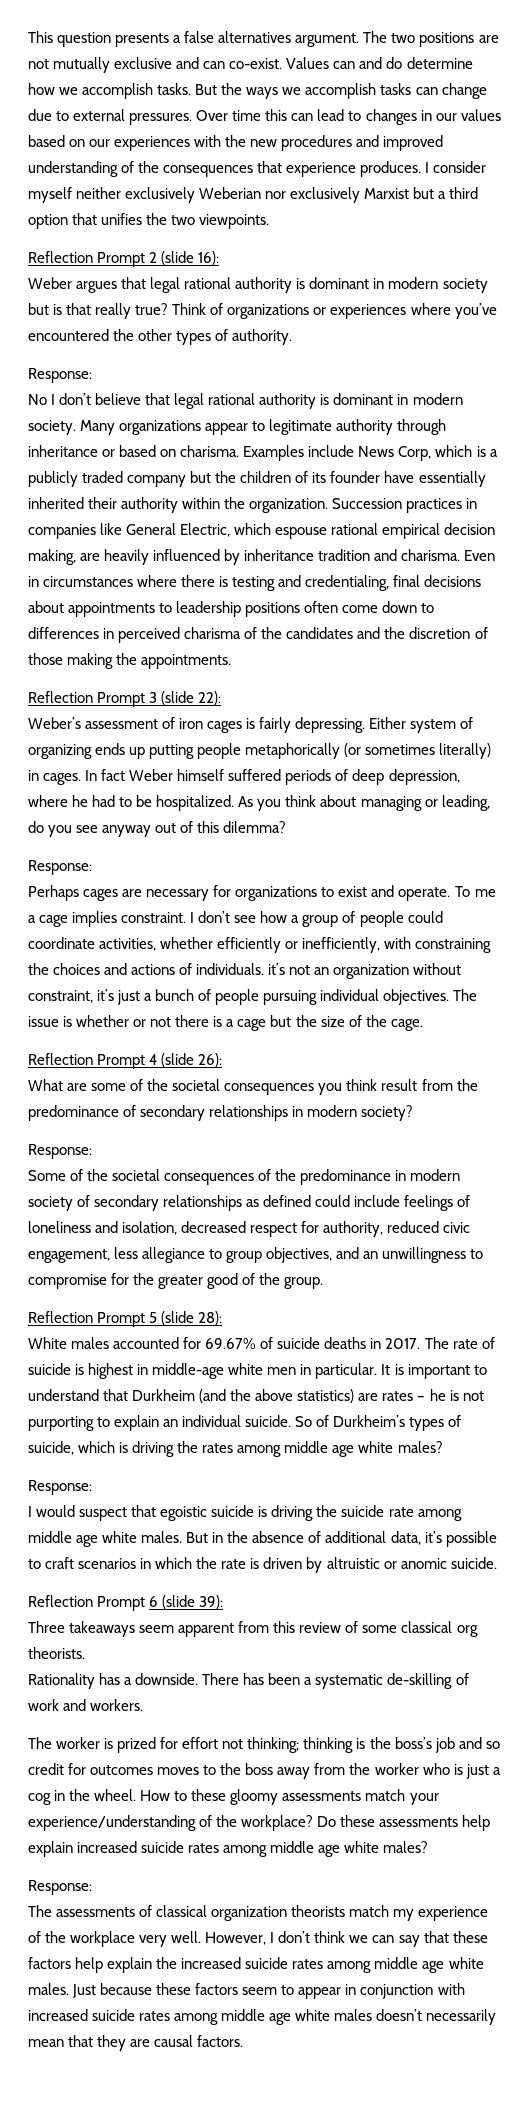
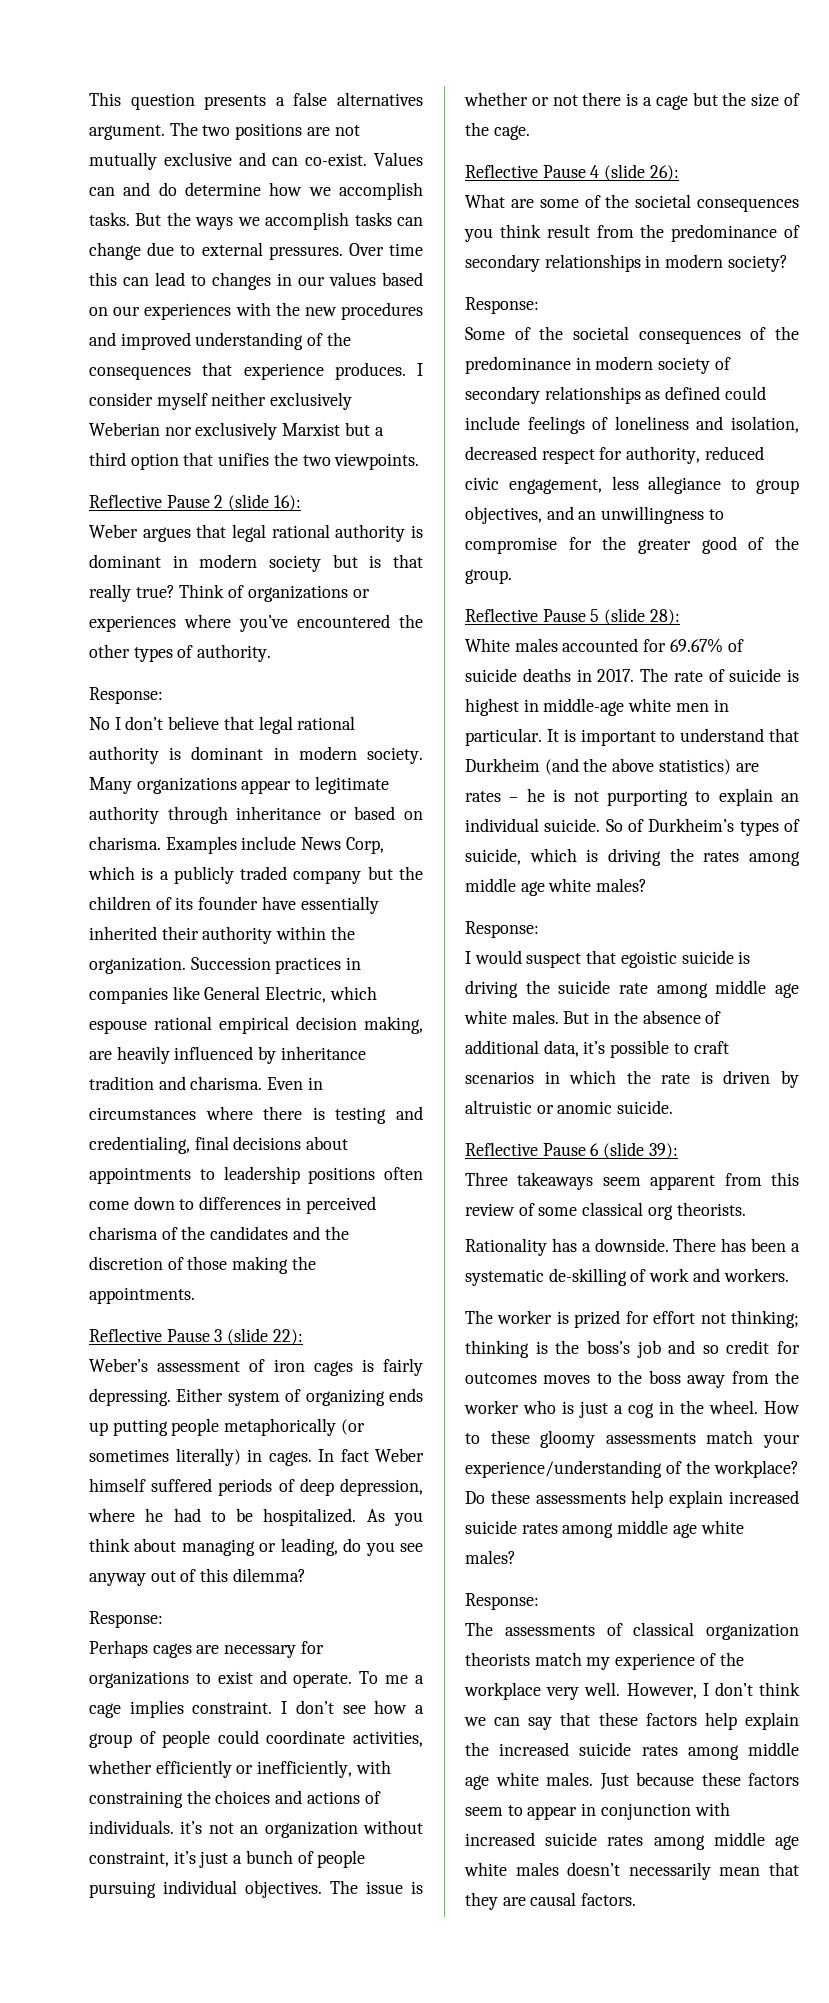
[28,251,146,267] Reflection Prompt -> [89,494,210,508] Reflective Pause
[28,691,146,707] Reflection Prompt -> [89,1328,210,1342] Reflective Pause
[28,1053,146,1069] Reflection Prompt -> [465,164,586,178] Reflective Pause
[28,1311,146,1327] Reflection Prompt -> [465,608,586,622] Reflective Pause
[28,1595,146,1611] Reflection Prompt -> [465,1142,586,1156] Reflective Pause

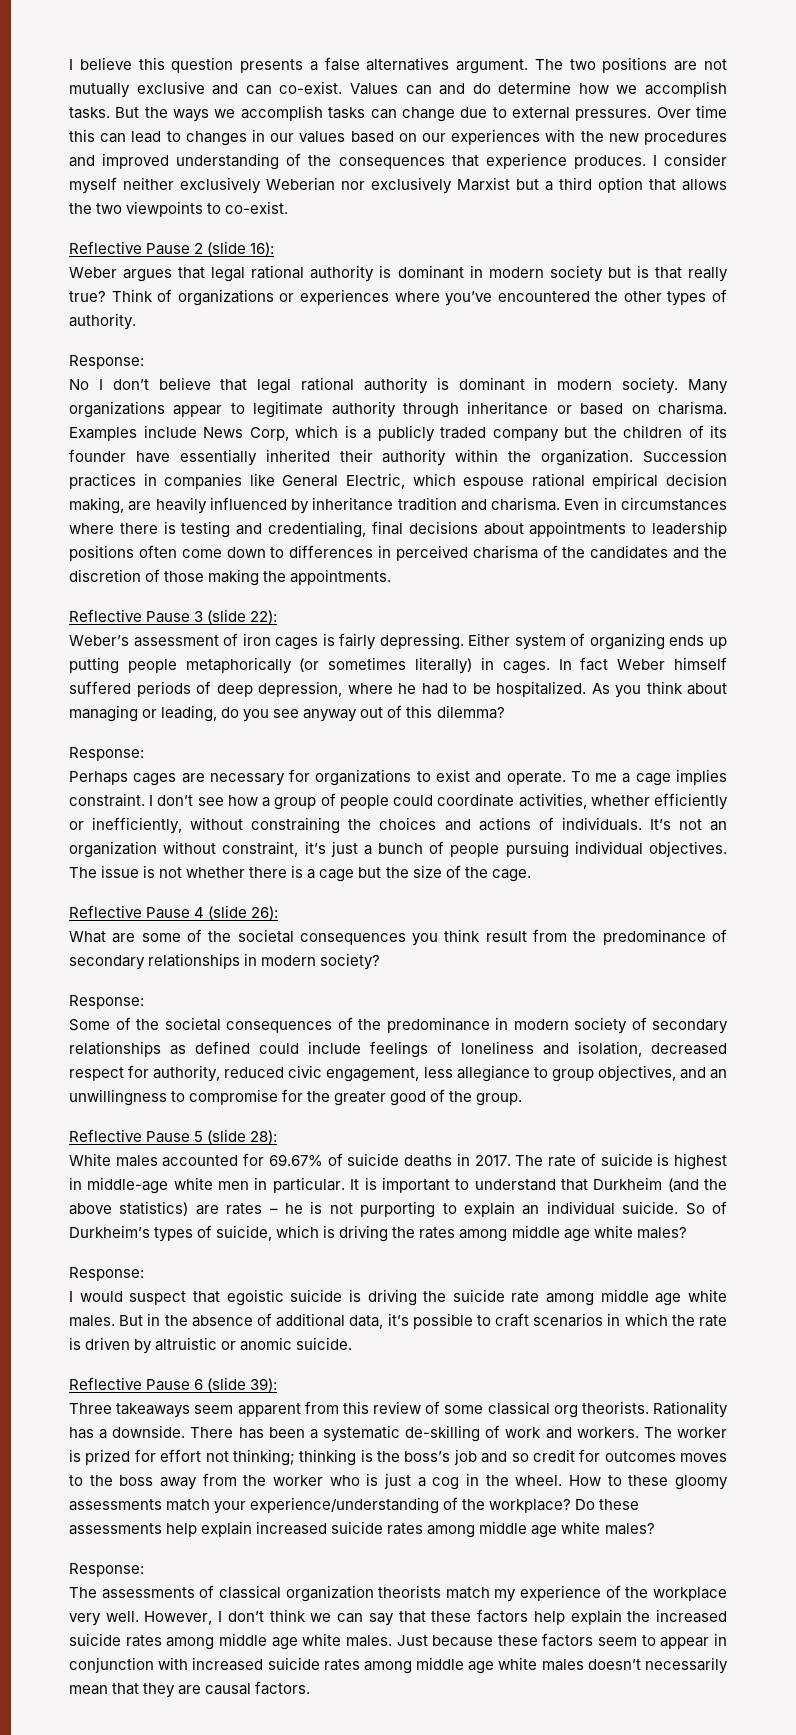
[89,92,121,106] This -> [69,57,165,70] I believe this
[218,453,270,466] unifies -> [682,179,727,191] allows
[334,453,420,470] viewpoints. -> [126,201,289,217] viewpoints to co-exist.
[355,1760,391,1774] with -> [190,817,244,830] without
[180,1821,203,1834] it’s -> [649,819,671,830] It’s
[464,92,578,106] whether or not -> [159,867,246,878] not whether
(746, 1209) // -> (649, 1407) none
(789, 1275) // -> (639, 1432) none

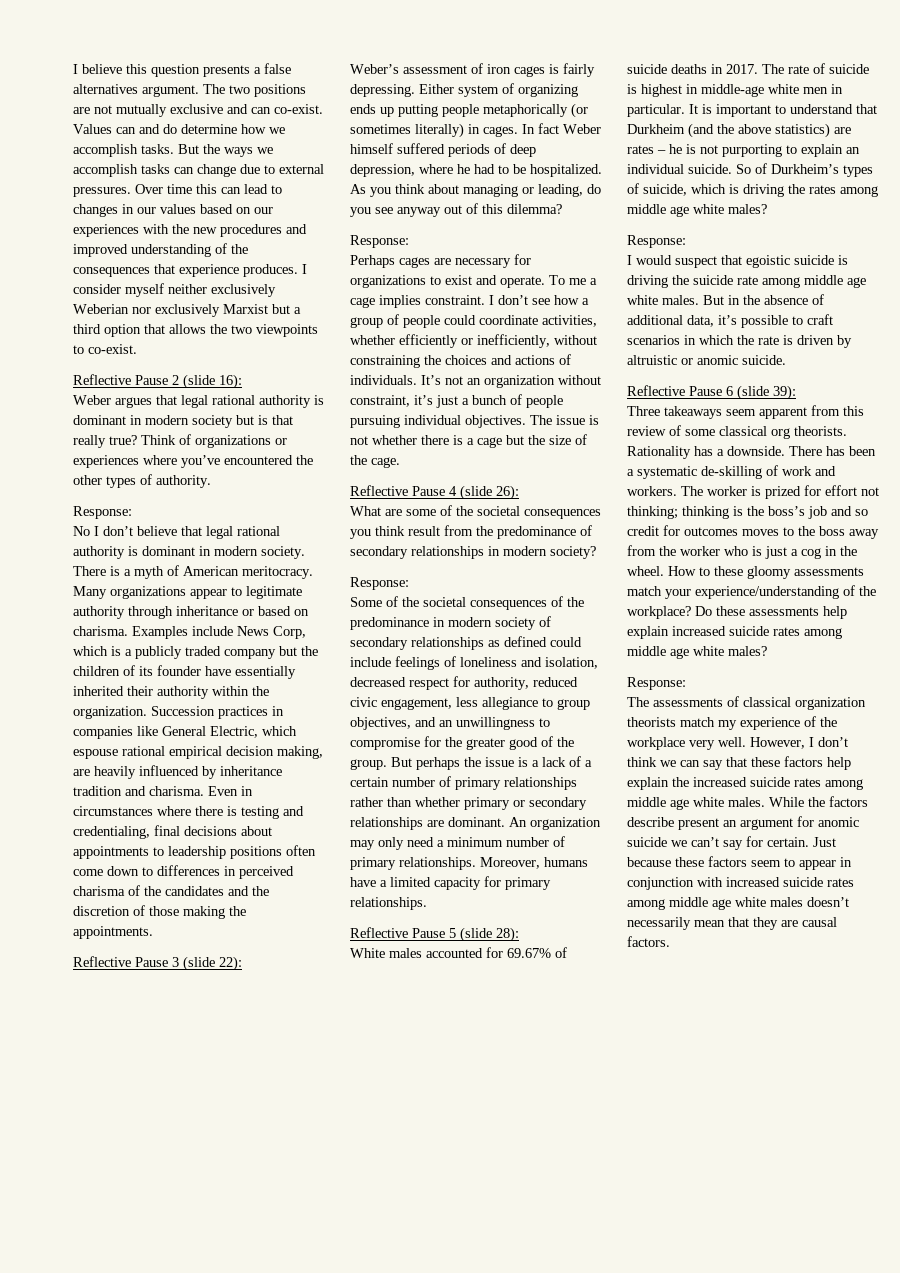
(679, 385) none -> [73,565,313,579] There is a myth of American meritocracy.
(523, 1099) none -> [391,756,592,770] [350,776,577,790] [350,797,587,810] [350,817,601,830] [350,836,565,850] [350,857,588,870] [350,876,551,890] [350,897,427,910] But perhaps the issue is a lack of a certain number of primary relationships rather than whether primary or secondary relationships are dominant. An organization may only need a minimum number of primary relationships. Moreover, humans have a limited capacity for primary relationships.
(392, 1641) none -> [769,796,868,807] [627,816,859,830] [627,836,809,850] While the factors describe present an argument for anomic suicide we can’t say for certain.

